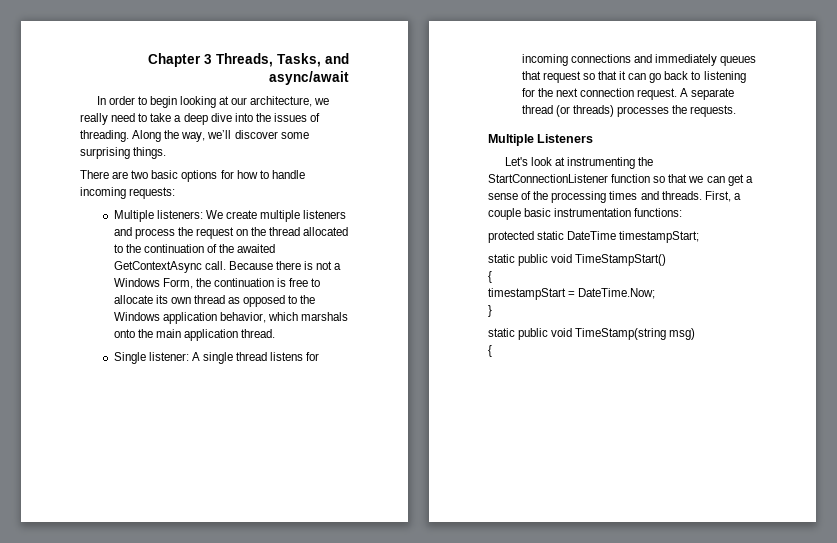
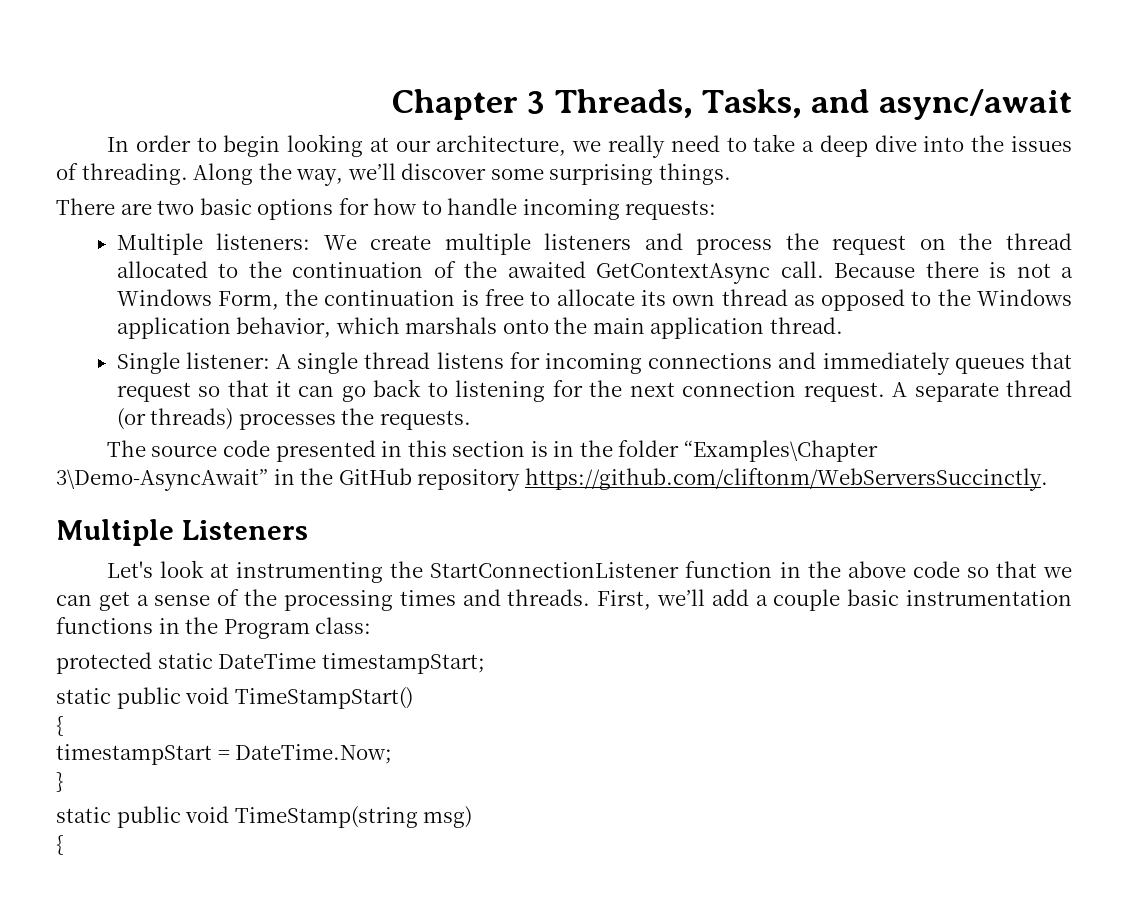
(737, 111) none -> [106,440,878,462] [56,468,1048,491] // The source code presented in this section is in the folder “Examples\Chapter 3\Demo-AsyncAwait” in the GitHub repository https://github.com/cliftonm/WebServersSuccinctly.
(651, 178) none -> [779,561,960,578] in the above code
(731, 196) none -> [656,589,749,606] we’ll add
[634,208,683,217] functions: -> [56,617,372,639] functions in the Program class:

